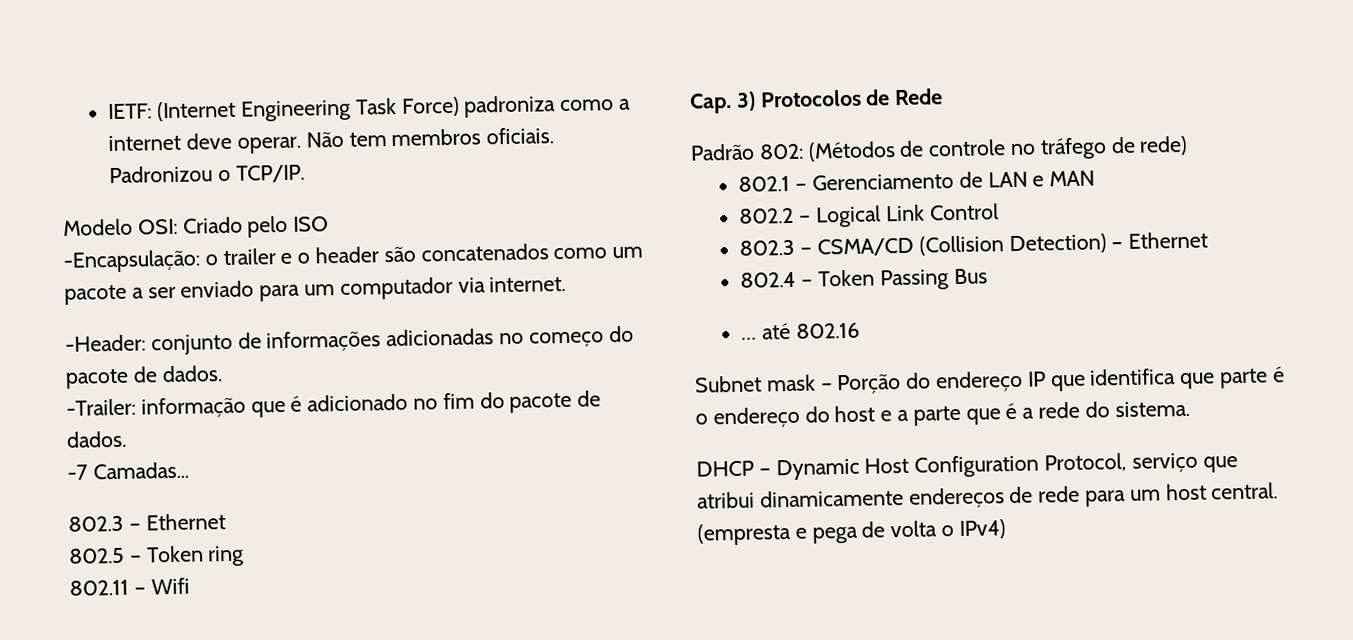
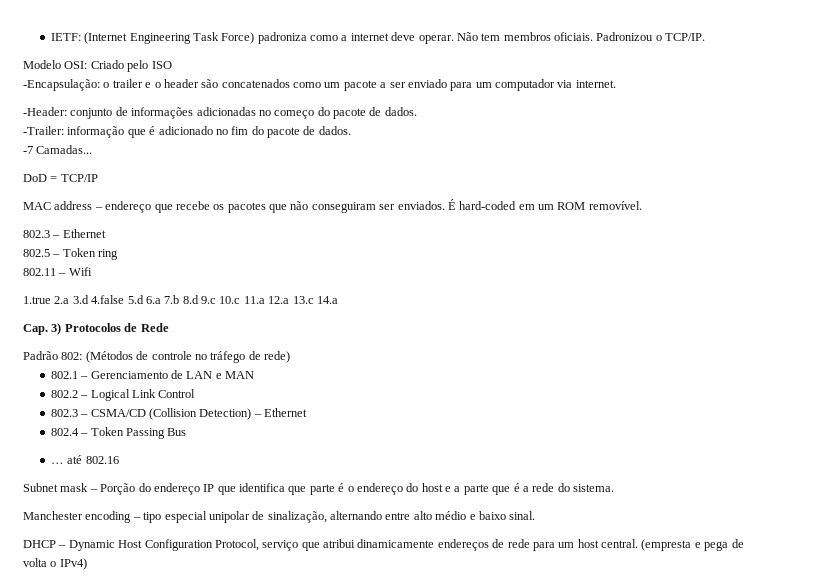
(189, 470) none -> [23,174,98,182] [23,199,642,213] // DoD = TCP/IP // MAC address – endereço que recebe os pacotes que não conseguiram ser enviados. É hard-coded em um ROM removível.
(190, 586) none -> [23,295,338,304] // 1.true 2.a 3.d 4.false 5.d 6.a 7.b 8.d 9.c 10.c 11.a 12.a 13.c 14.a
(1190, 409) none -> [23,511,536,523] // Manchester encoding – tipo especial unipolar de sinalização, alternando entre alto médio e baixo sinal.

